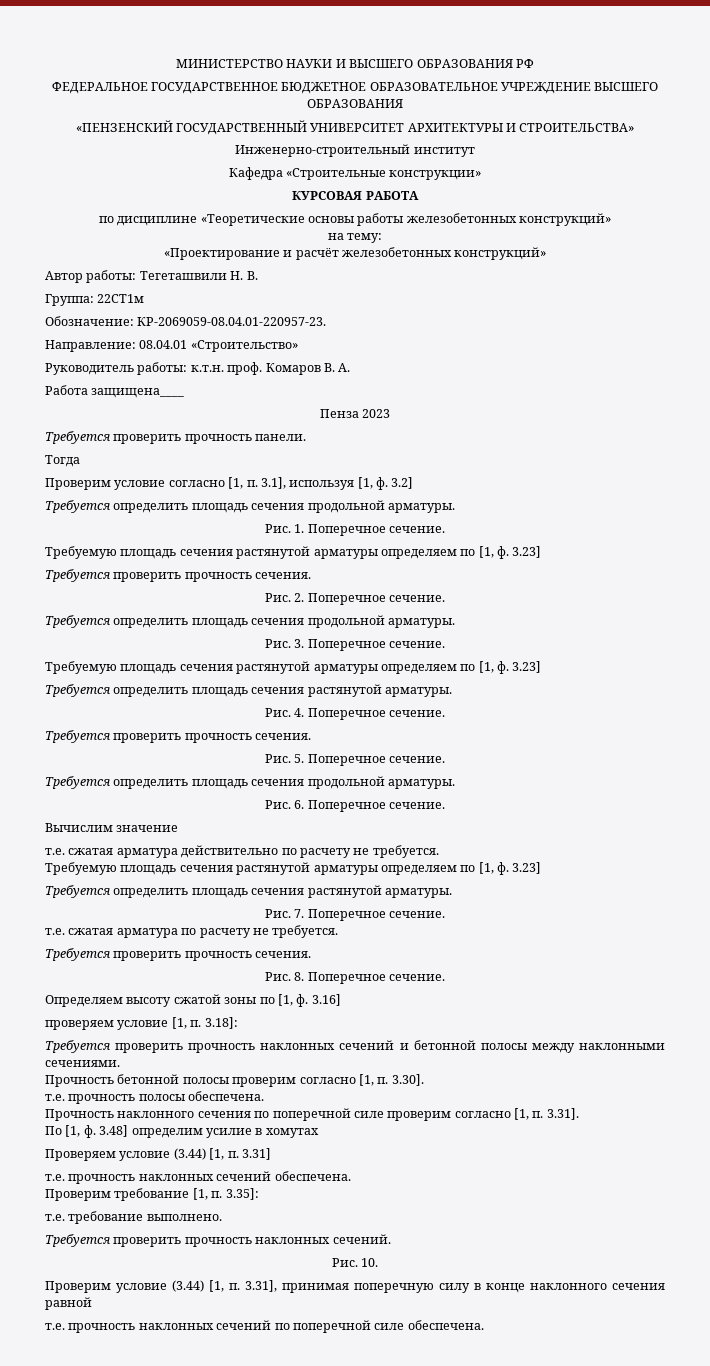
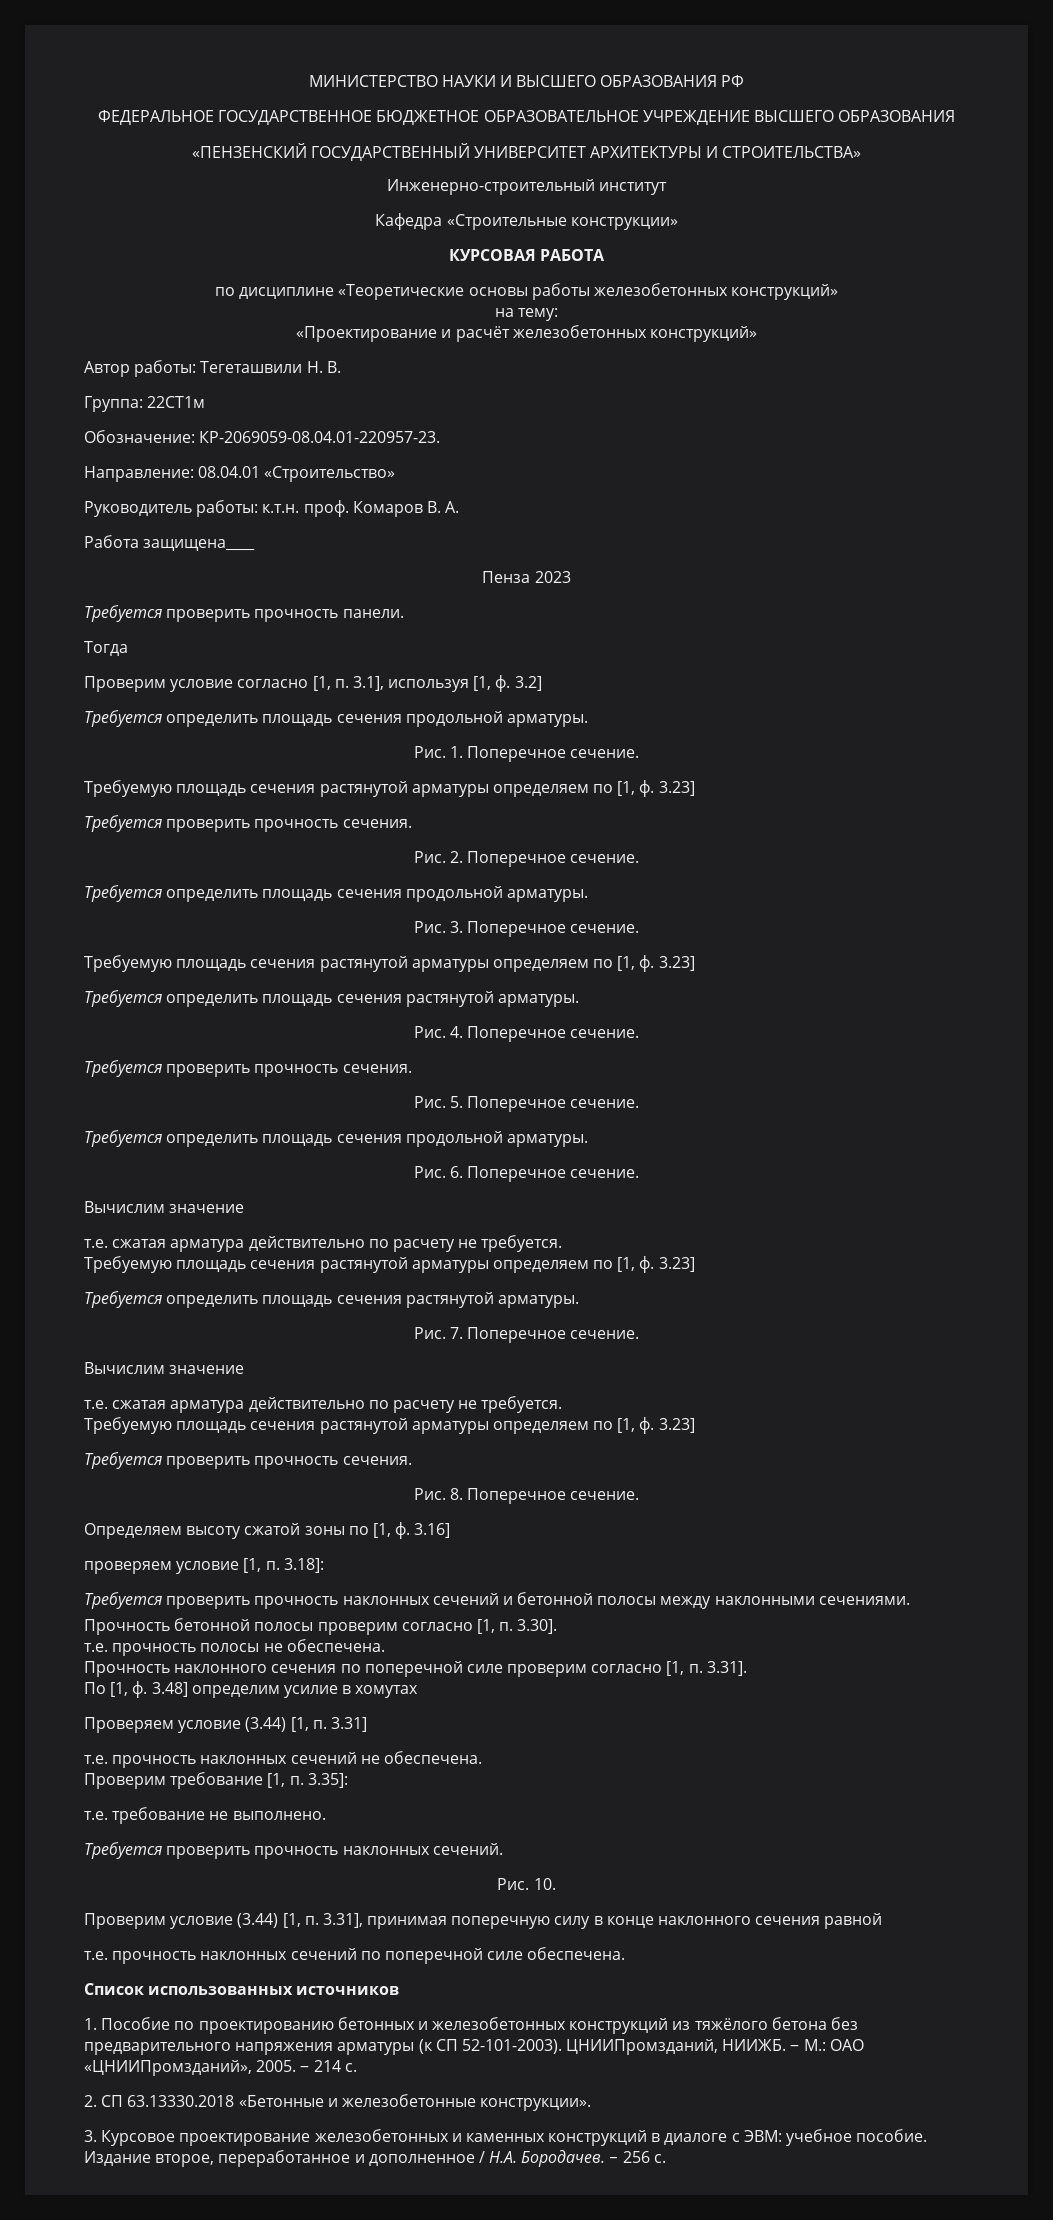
[45,925,339,938] // т.е. сжатая арматура по расчету не требуется. -> [84,1362,245,1374] [84,1396,563,1413] [84,1417,695,1434] // Вычислим значение // т.е. сжатая арматура действительно по расчету не требуется. // Требуемую площадь сечения растянутой арматуры определяем по [1, ф. 3.23]
(185, 1097) none -> [263,1643,283,1652] не
(272, 1176) none -> [360,1755,380,1764] не
(144, 1217) none -> [209,1811,229,1820] не
(484, 1325) none -> [84,1983,400,1995] [84,2017,859,2034] [84,2039,864,2055] [84,2060,357,2076] [84,2094,592,2111] [84,2129,928,2146] [84,2150,666,2167] // Список использованных источников // 1. Пособие по проектированию бетонных и железобетонных конструкций из тяжёлого бетона без предварительного напряжения арматуры (к СП 52-101-2003). ЦНИИПромзданий, НИИЖБ. ‒ М.: ОАО «ЦНИИПромзданий», 2005. ‒ 214 с. // 2. СП 63.13330.2018 «Бетонные и железобетонные конструкции». // 3. Курсовое проектирование железобетонных и каменных конструкций в диалоге с ЭВМ: учебное пособие. Издание второе, переработанное и дополненное / Н.А. Бородачев. ‒ 256 с.

